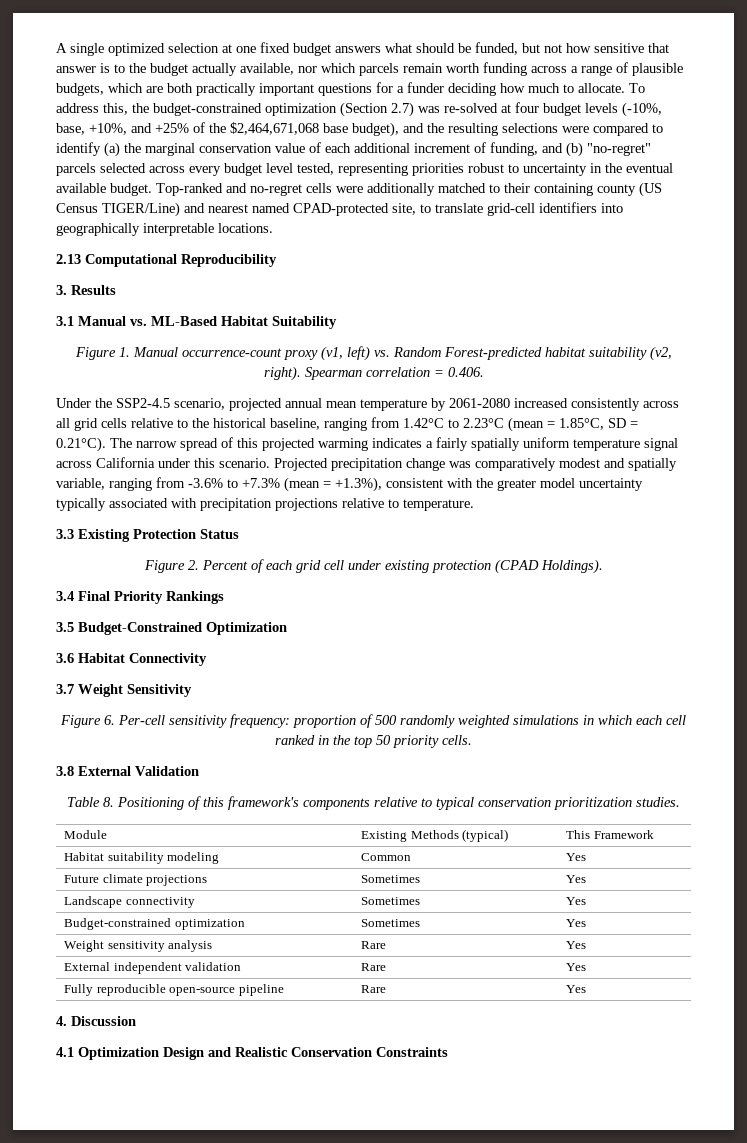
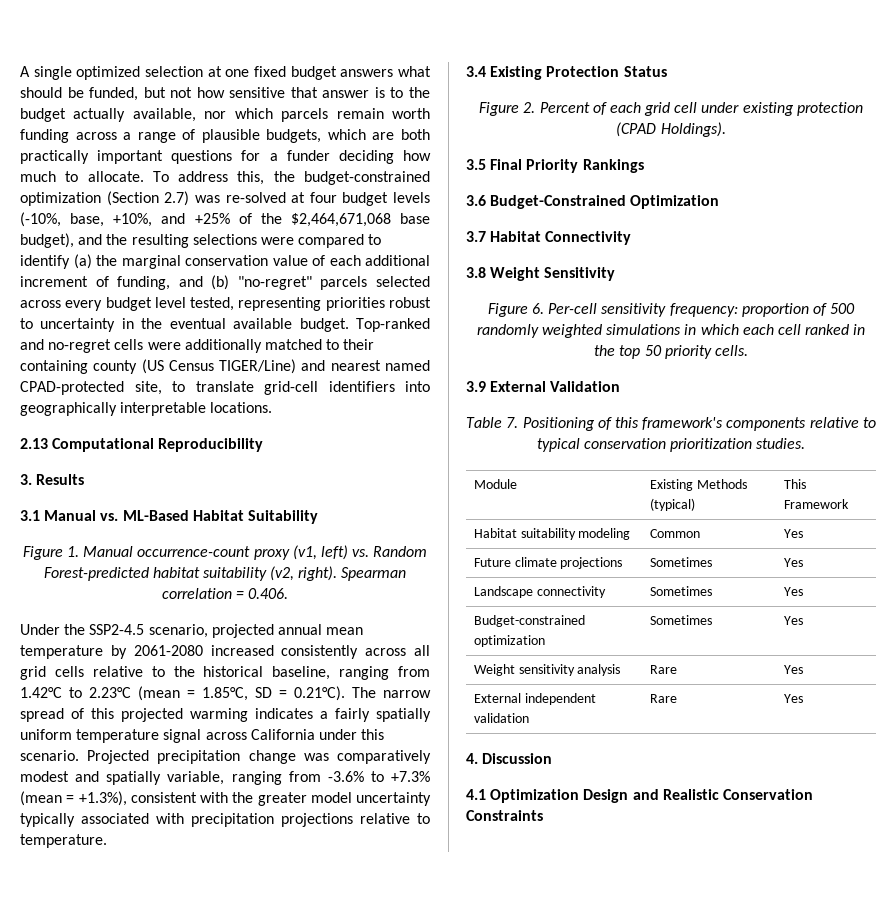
[56,529,74,539] 3.3 -> [466,66,486,77] 3.4
[56,591,74,601] 3.4 -> [466,159,486,170] 3.5
[56,622,74,632] 3.5 -> [466,195,486,206] 3.6
[56,653,74,663] 3.6 -> [466,231,486,242] 3.7
[56,684,74,694] 3.7 -> [466,267,486,278] 3.8
[56,766,74,776] 3.8 -> [466,381,486,392] 3.9
[103,797,114,807] 8. -> [506,417,519,428] 7.
[64,984,284,996] [361,985,387,993] [566,985,587,993] // Fully reproducible open-source pipeline | Rare | Yes -> (803, 698) none

